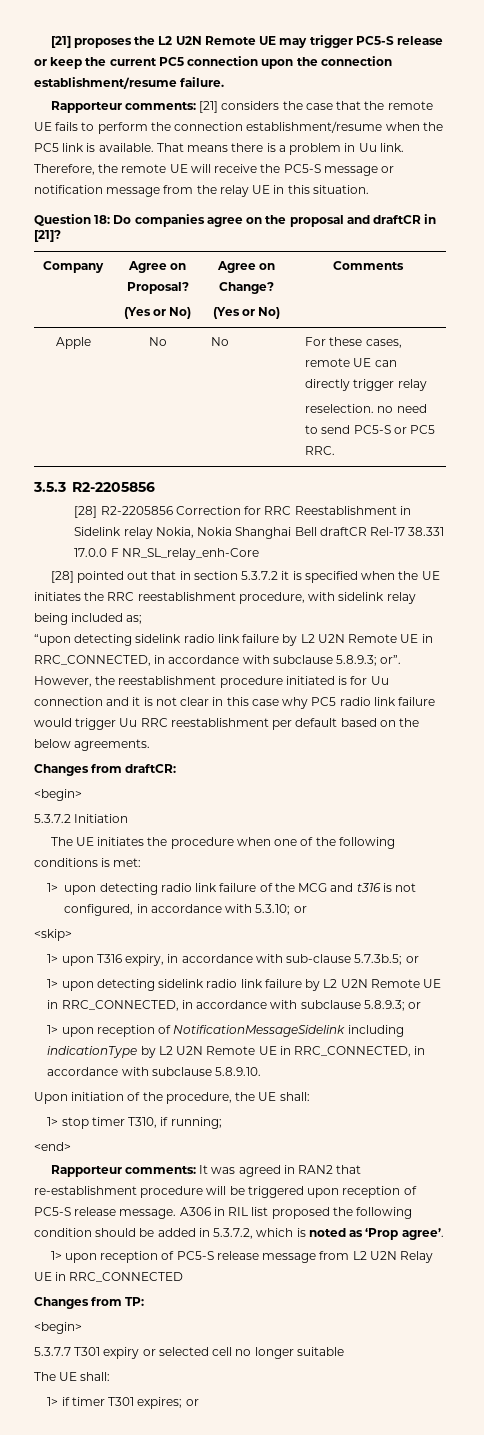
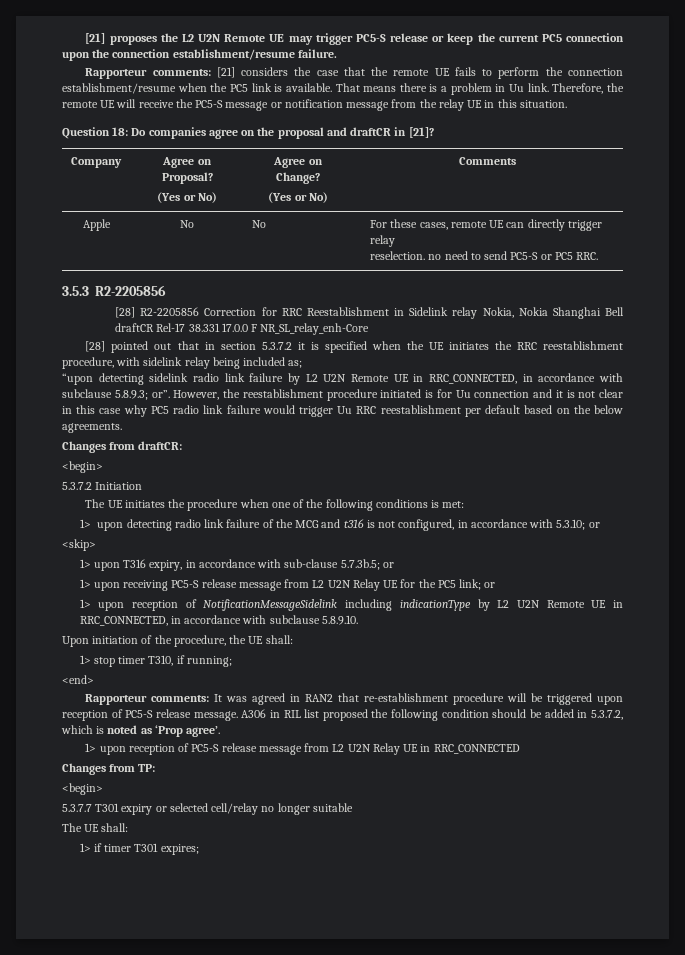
[96,979,442,991] [47,1000,405,1011] detecting sidelink radio link failure by L2 U2N Remote UE in RRC_CONNECTED, in accordance with subclause 5.8.9.3; -> [123,579,482,591] receiving PC5-S release message from L2 U2N Relay UE for the PC5 link;
[212,1347,233,1356] cell -> [211,803,259,815] cell/relay
[185,1399,199,1406] or -> (199, 849) none

